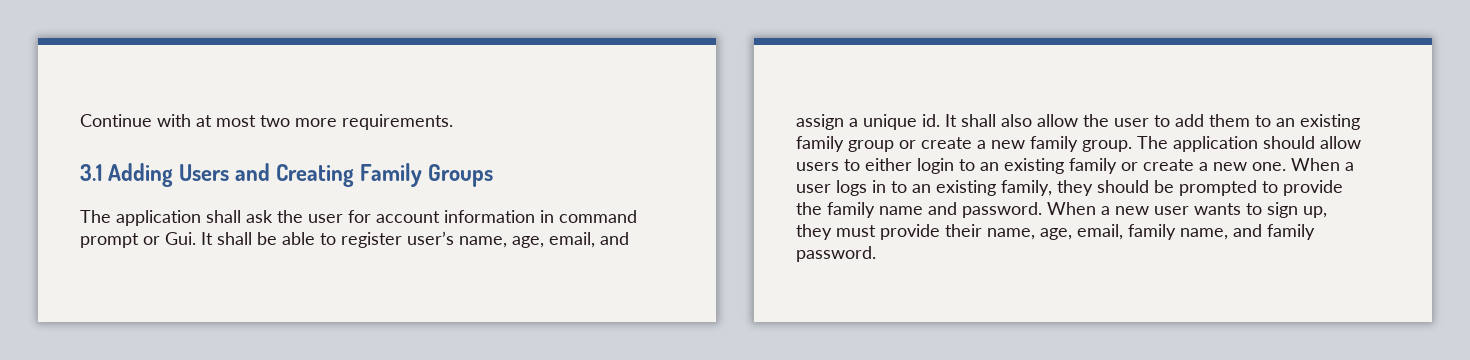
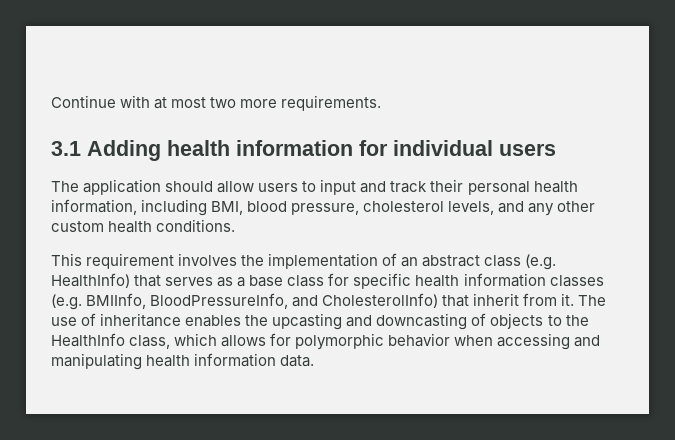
[179,163,494,187] [80,210,637,226] [80,231,629,248] [796,114,1360,130] [796,136,1361,152] [796,158,1354,174] [796,180,1343,196] [796,202,1327,218] [796,224,1315,240] [796,246,876,262] Users and Creating Family Groups // The application shall ask the user for account information in command prompt or Gui. It shall be able to register user’s name, age, email, and assign a unique id. It shall also allow the user to add them to an existing family group or create a new family group. The application should allow users to either login to an existing family or create a new one. When a user logs in to an existing family, they should be prompted to provide the family name and password. When a new user wants to sign up, they must provide their name, age, email, family name, and family password. -> [167,140,556,156] [51,179,578,195] [51,199,596,216] [51,219,236,233] [51,253,557,270] [51,273,604,289] [51,293,607,310] [51,313,589,330] [51,333,601,350] [51,353,315,370] health information for individual users // The application should allow users to input and track their personal health information, including BMI, blood pressure, cholesterol levels, and any other custom health conditions. // This requirement involves the implementation of an abstract class (e.g. HealthInfo) that serves as a base class for specific health information classes (e.g. BMIInfo, BloodPressureInfo, and CholesterolInfo) that inherit from it. The use of inheritance enables the upcasting and downcasting of objects to the HealthInfo class, which allows for polymorphic behavior when accessing and manipulating health information data.

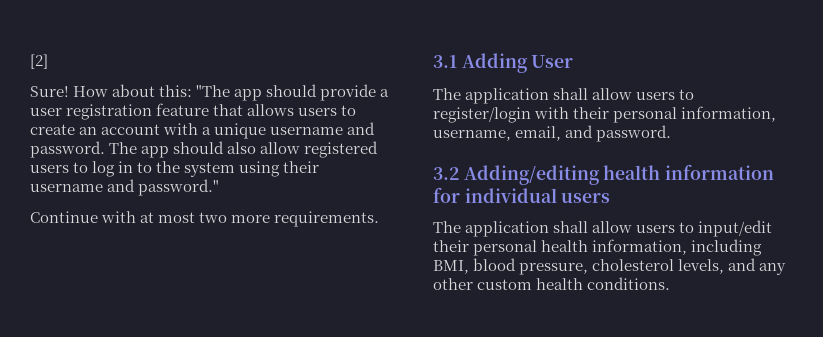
(51, 101) none -> [30,54,48,69] [30,84,390,101] [30,103,357,120] [30,122,376,139] [30,141,379,158] [30,161,320,177] [30,179,220,196] [2] // Sure! How about this: "The app should provide a user registration feature that allows users to create an account with a unique username and password. The app should also allow registered users to log in to the system using their username and password." //
(161, 150) none -> [531,55,574,68] [433,88,695,104] [433,106,777,123] [433,125,672,142] [433,165,600,185] User // The application shall allow users to register/login with their personal information, username, email, and password. // 3.2 Adding/editing
[165,179,428,195] should allow users to input and track -> [553,220,773,237] shall allow users to input/edit
[51,253,557,270] [51,273,604,289] [51,293,607,310] [51,313,589,330] [51,333,601,350] [51,353,315,370] // This requirement involves the implementation of an abstract class (e.g. HealthInfo) that serves as a base class for specific health information classes (e.g. BMIInfo, BloodPressureInfo, and CholesterolInfo) that inherit from it. The use of inheritance enables the upcasting and downcasting of objects to the HealthInfo class, which allows for polymorphic behavior when accessing and manipulating health information data. -> (671, 283) none

